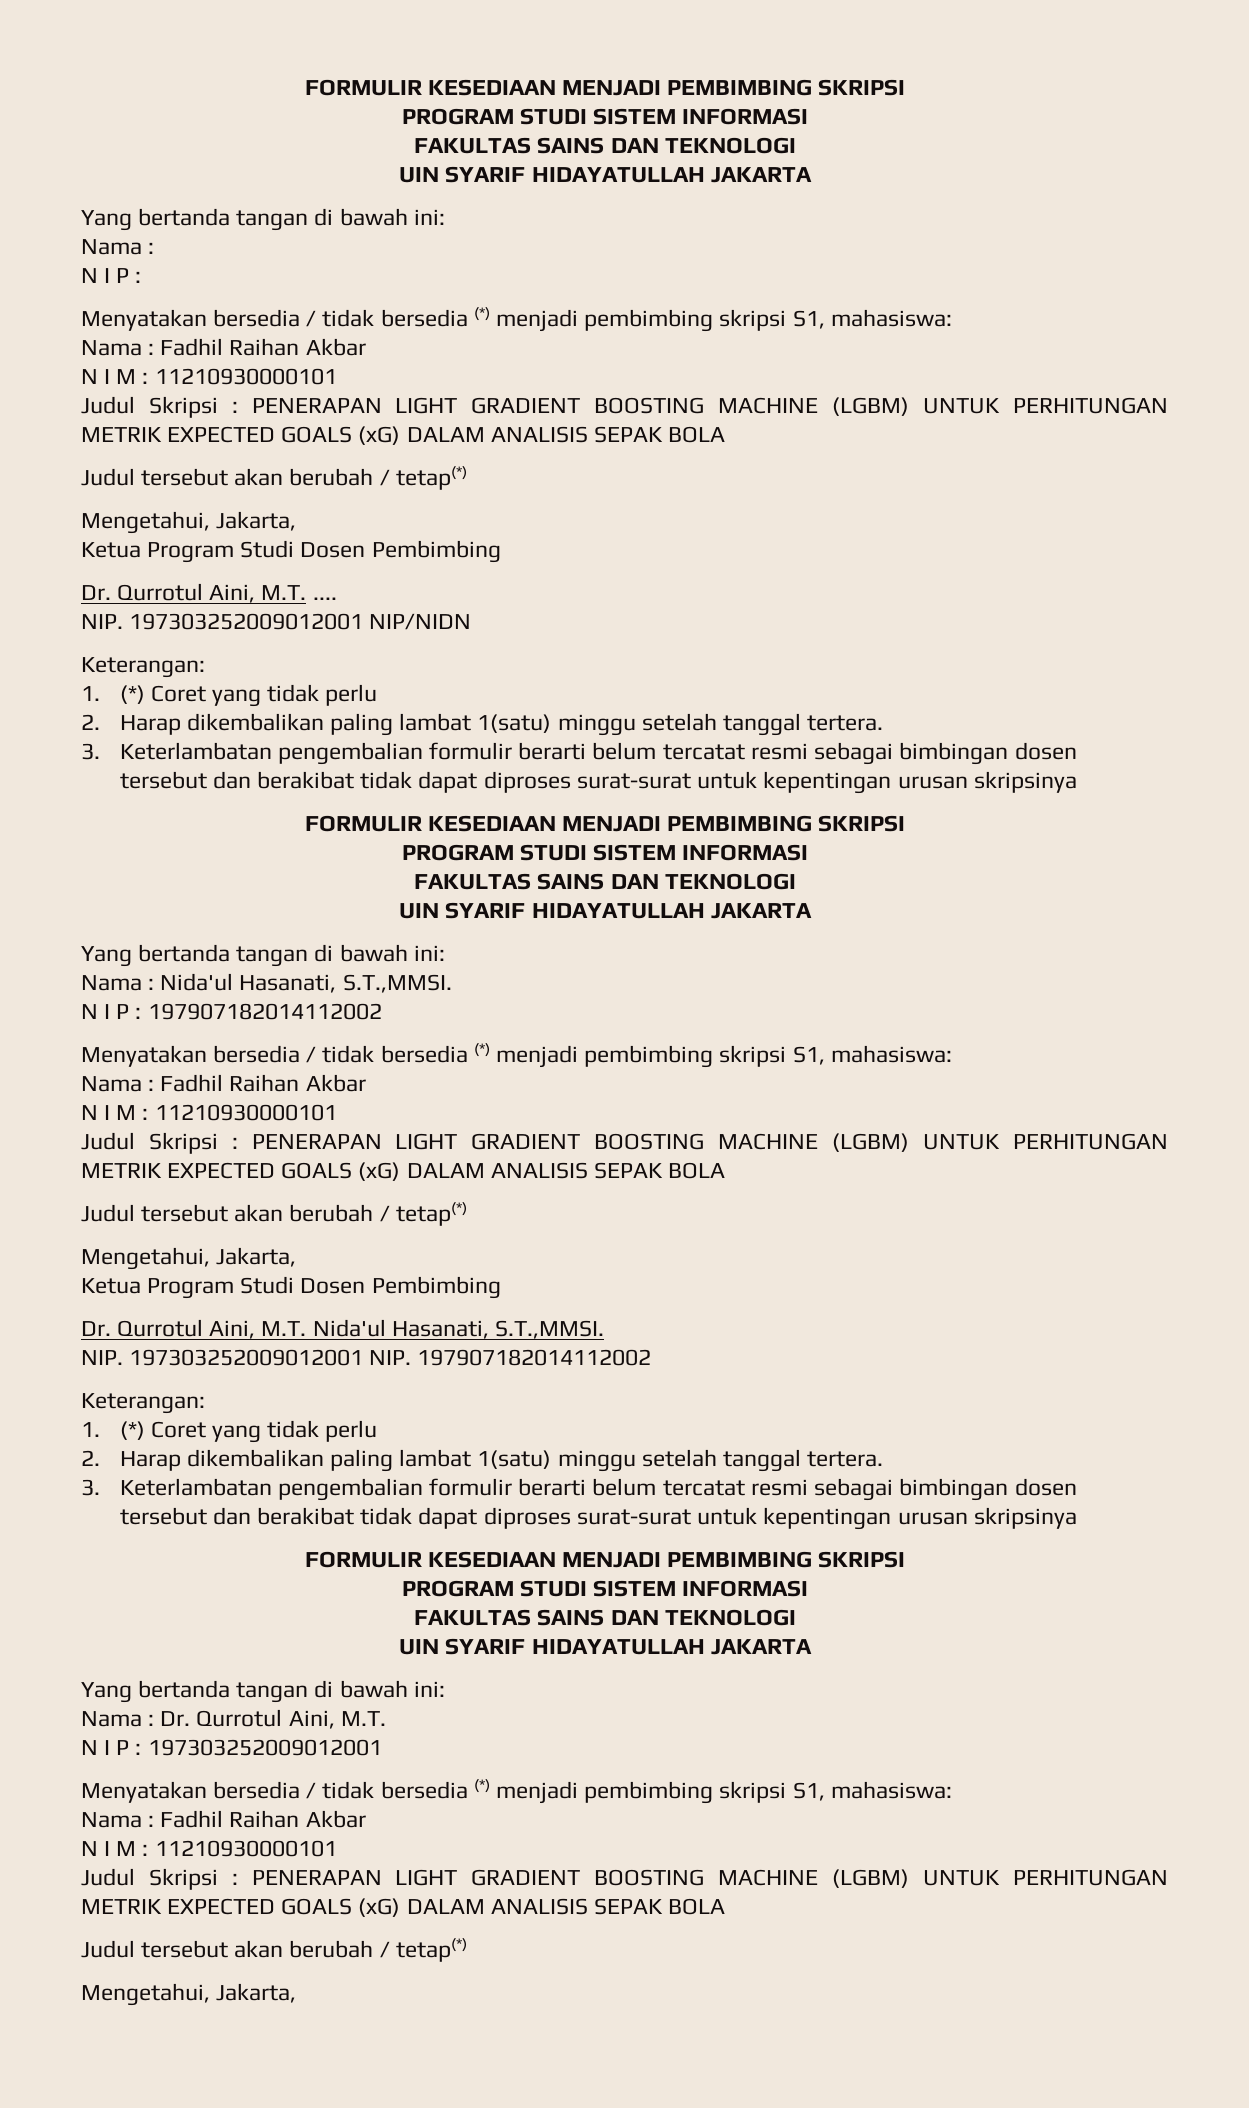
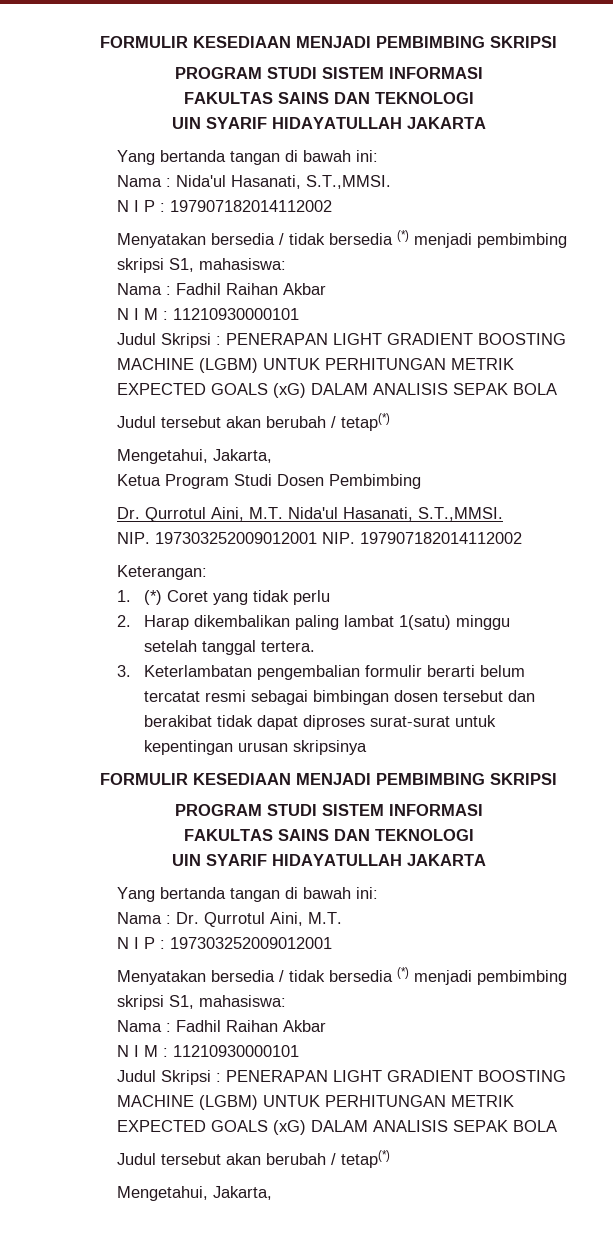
[80,268,142,283] [80,307,952,332] [80,338,366,356] [80,368,337,385] [80,396,1168,418] [80,426,726,445] [80,466,467,490] [80,511,297,534] [80,540,501,563] [80,583,337,603] [80,613,472,630] [80,657,205,678] [80,684,378,707] [80,713,884,736] [80,742,1077,765] [119,771,1077,794] [304,815,906,832] [401,844,809,861] [414,873,796,890] [399,902,812,919] [80,944,445,967] [80,975,155,991] // N I P : // Menyatakan bersedia / tidak bersedia (*) menjadi pembimbing skripsi S1, mahasiswa: // Nama : Fadhil Raihan Akbar // N I M : 11210930000101 // Judul Skripsi : PENERAPAN LIGHT GRADIENT BOOSTING MACHINE (LGBM) UNTUK PERHITUNGAN METRIK EXPECTED GOALS (xG) DALAM ANALISIS SEPAK BOLA // Judul tersebut akan berubah / tetap(*) // Mengetahui, Jakarta, // Ketua Program Studi Dosen Pembimbing // Dr. Qurrotul Aini, M.T. .... // NIP. 197303252009012001 NIP/NIDN // Keterangan: // 1. (*) Coret yang tidak perlu // 2. Harap dikembalikan paling lambat 1(satu) minggu setelah tanggal tertera. // 3. Keterlambatan pengembalian formulir berarti belum tercatat resmi sebagai bimbingan dosen tersebut dan berakibat tidak dapat diproses surat-surat untuk kepentingan urusan skripsinya // FORMULIR KESEDIAAN MENJADI PEMBIMBING SKRIPSI // PROGRAM STUDI SISTEM INFORMASI // FAKULTAS SAINS DAN TEKNOLOGI // UIN SYARIF HIDAYATULLAH JAKARTA // Yang bertanda tangan di bawah ini: // Nama : -> (171, 182) none

